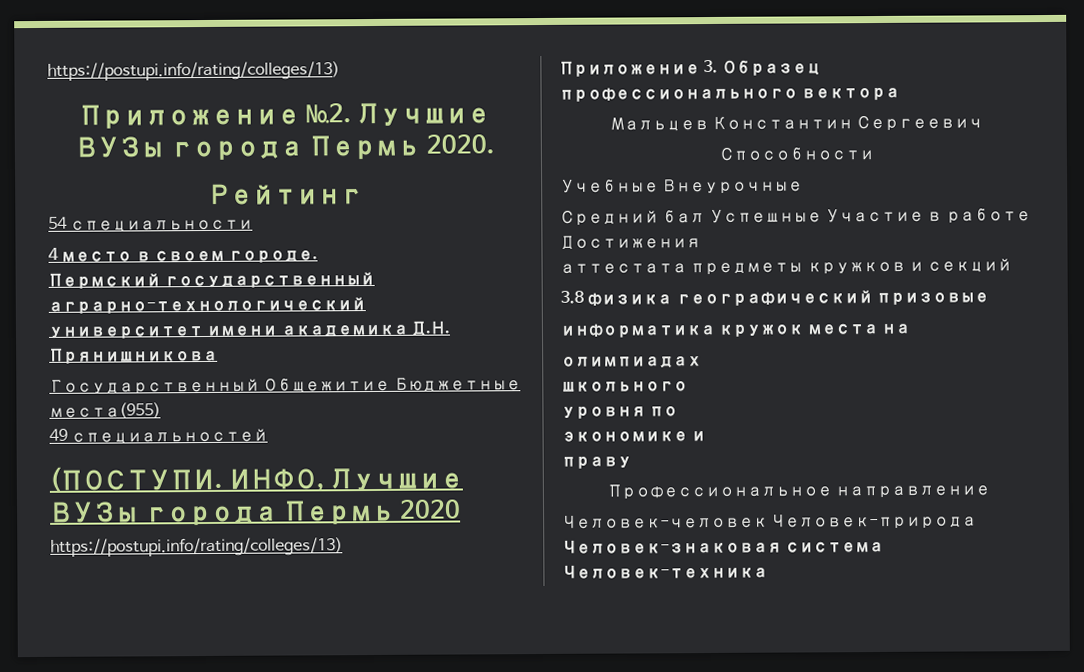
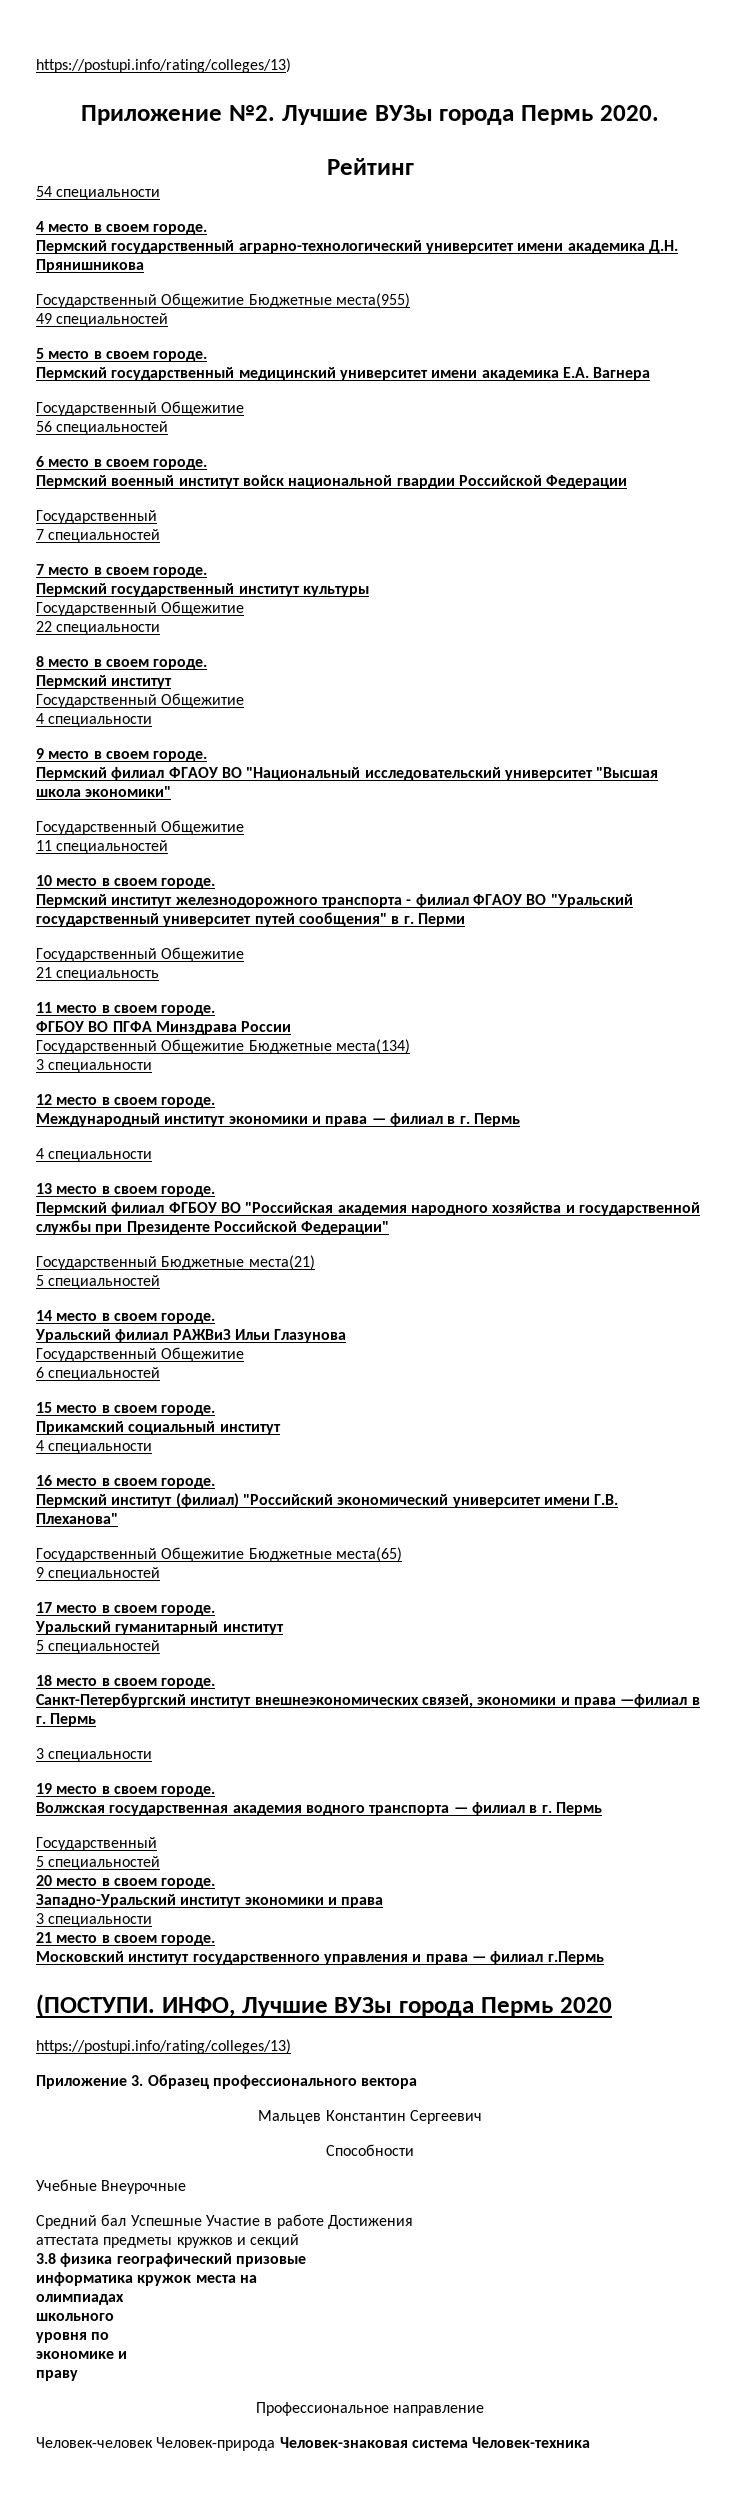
(269, 436) none -> [36,348,208,362] [36,367,651,381] [36,401,245,416] [36,421,169,435] [36,456,208,470] [36,475,628,489] [36,510,157,524] [36,529,161,543] [36,564,208,578] [36,583,369,597] [36,601,245,616] [36,621,161,635] [36,656,208,670] [36,675,173,689] [36,693,245,708] [36,713,153,727] [36,748,208,762] [36,767,659,781] [36,786,172,797] [36,820,245,835] [36,840,169,854] [36,875,216,889] [36,894,633,908] [36,912,465,927] [36,947,245,962] [36,967,160,981] [36,1002,216,1016] [36,1021,292,1035] [36,1039,410,1054] [36,1059,153,1073] [36,1094,216,1108] [36,1113,520,1127] [36,1148,153,1162] [36,1183,216,1197] [36,1202,700,1216] [36,1220,390,1235] [36,1255,315,1270] [36,1275,161,1289] [36,1310,216,1324] [35,1329,347,1343] [36,1347,245,1362] [36,1367,161,1381] [36,1402,216,1416] [36,1421,281,1435] [36,1440,153,1454] [36,1475,216,1489] [36,1493,619,1508] [36,1513,118,1524] [36,1547,402,1562] [36,1567,161,1581] [36,1602,216,1616] [35,1621,284,1635] [36,1640,161,1654] [36,1675,216,1689] [36,1693,700,1708] [36,1713,97,1727] [36,1748,153,1762] [36,1783,216,1797] [36,1802,602,1816] [36,1837,157,1851] [36,1856,161,1870] [36,1875,216,1889] [36,1894,384,1908] [36,1913,153,1927] [36,1932,216,1946] [36,1951,604,1965] // 5 место в своем городе. // Пермский государственный медицинский университет имени академика Е.А. Вагнера // Государственный Общежитие // 56 специальностей // 6 место в своем городе. // Пермский военный институт войск национальной гвардии Российской Федерации // Государственный // 7 специальностей // 7 место в своем городе. // Пермский государственный институт культуры // Государственный Общежитие // 22 специальности // 8 место в своем городе. // Пермский институт // Государственный Общежитие // 4 специальности // 9 место в своем городе. // Пермский филиал ФГАОУ ВО "Национальный исследовательский университет "Высшая школа экономики" // Государственный Общежитие // 11 специальностей // 10 место в своем городе. // Пермский институт железнодорожного транспорта - филиал ФГАОУ ВО "Уральский государственный университет путей сообщения" в г. Перми // Государственный Общежитие // 21 специальность // 11 место в своем городе. // ФГБОУ ВО ПГФА Минздрава России // Государственный Общежитие Бюджетные места(134) // 3 специальности // 12 место в своем городе. // Международный институт экономики и права — филиал в г. Пермь // 4 специальности // 13 место в своем городе. // Пермский филиал ФГБОУ ВО "Российская академия народного хозяйства и государственной службы при Президенте Российской Федерации" // Государственный Бюджетные места(21) // 5 специальностей // 14 место в своем городе. // Уральский филиал РАЖВиЗ Ильи Глазунова // Государственный Общежитие // 6 специальностей // 15 место в своем городе. // Прикамский социальный институт // 4 специальности // 16 место в своем городе. // Пермский институт (филиал) "Российский экономический университет имени Г.В. Плеханова" // Государственный Общежитие Бюджетные места(65) // 9 специальностей // 17 место в своем городе. // Уральский гуманитарный институт // 5 специальностей // 18 место в своем городе. // Санкт-Петербургский институт внешнеэкономических связей, экономики и права —филиал в г. Пермь // 3 специальности // 19 место в своем городе. // Волжская государственная академия водного транспорта — филиал в г. Пермь // Государственный // 5 специальностей // 20 место в своем городе. // Западно-Уральский институт экономики и права // 3 специальности // 21 место в своем городе. // Московский институт государственного управления и права — филиал г.Пермь

